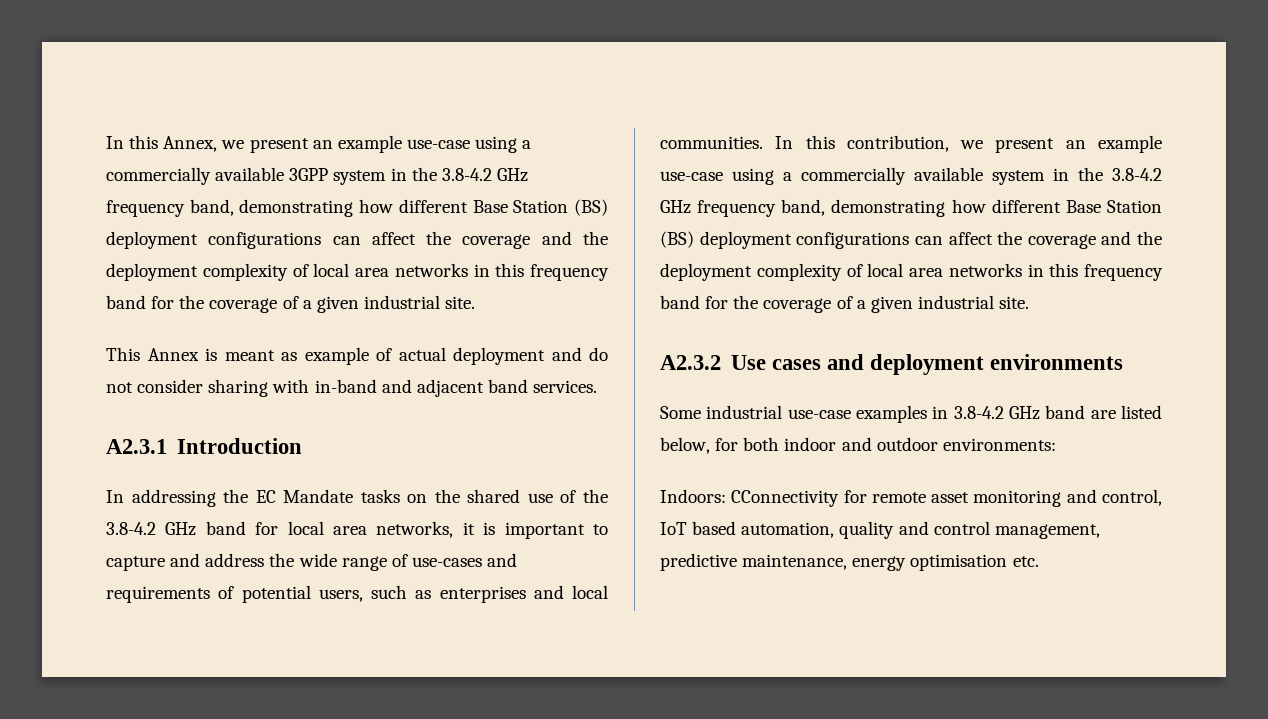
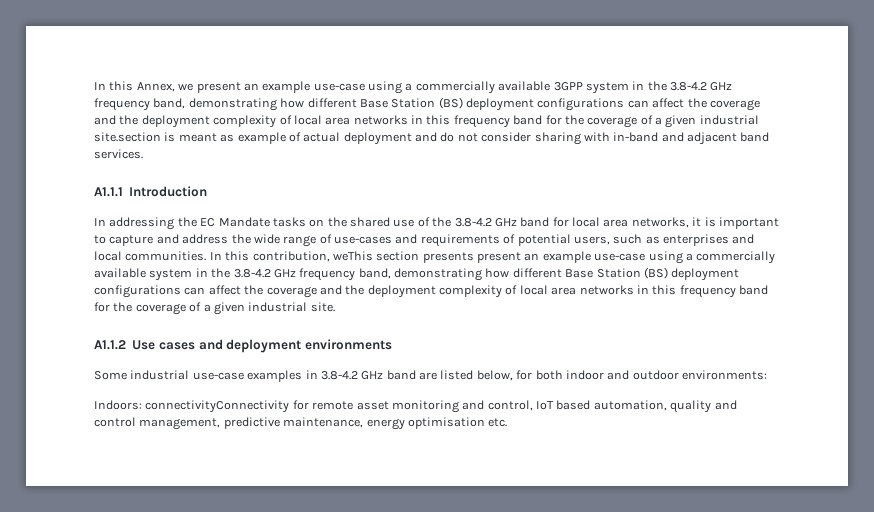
[445,296,476,309] [106,347,199,361] site. // This Annex -> [94,132,161,142] site.section
[106,439,167,454] A2.3.1 -> [94,187,123,197] A1.1.1
[960,140,984,149] we -> [332,251,474,263] weThis section presents
[660,355,721,370] A2.3.2 -> [94,340,126,350] A1.1.2
[731,490,840,507] CConnectivity -> [145,400,290,413] connectivityConnectivity

